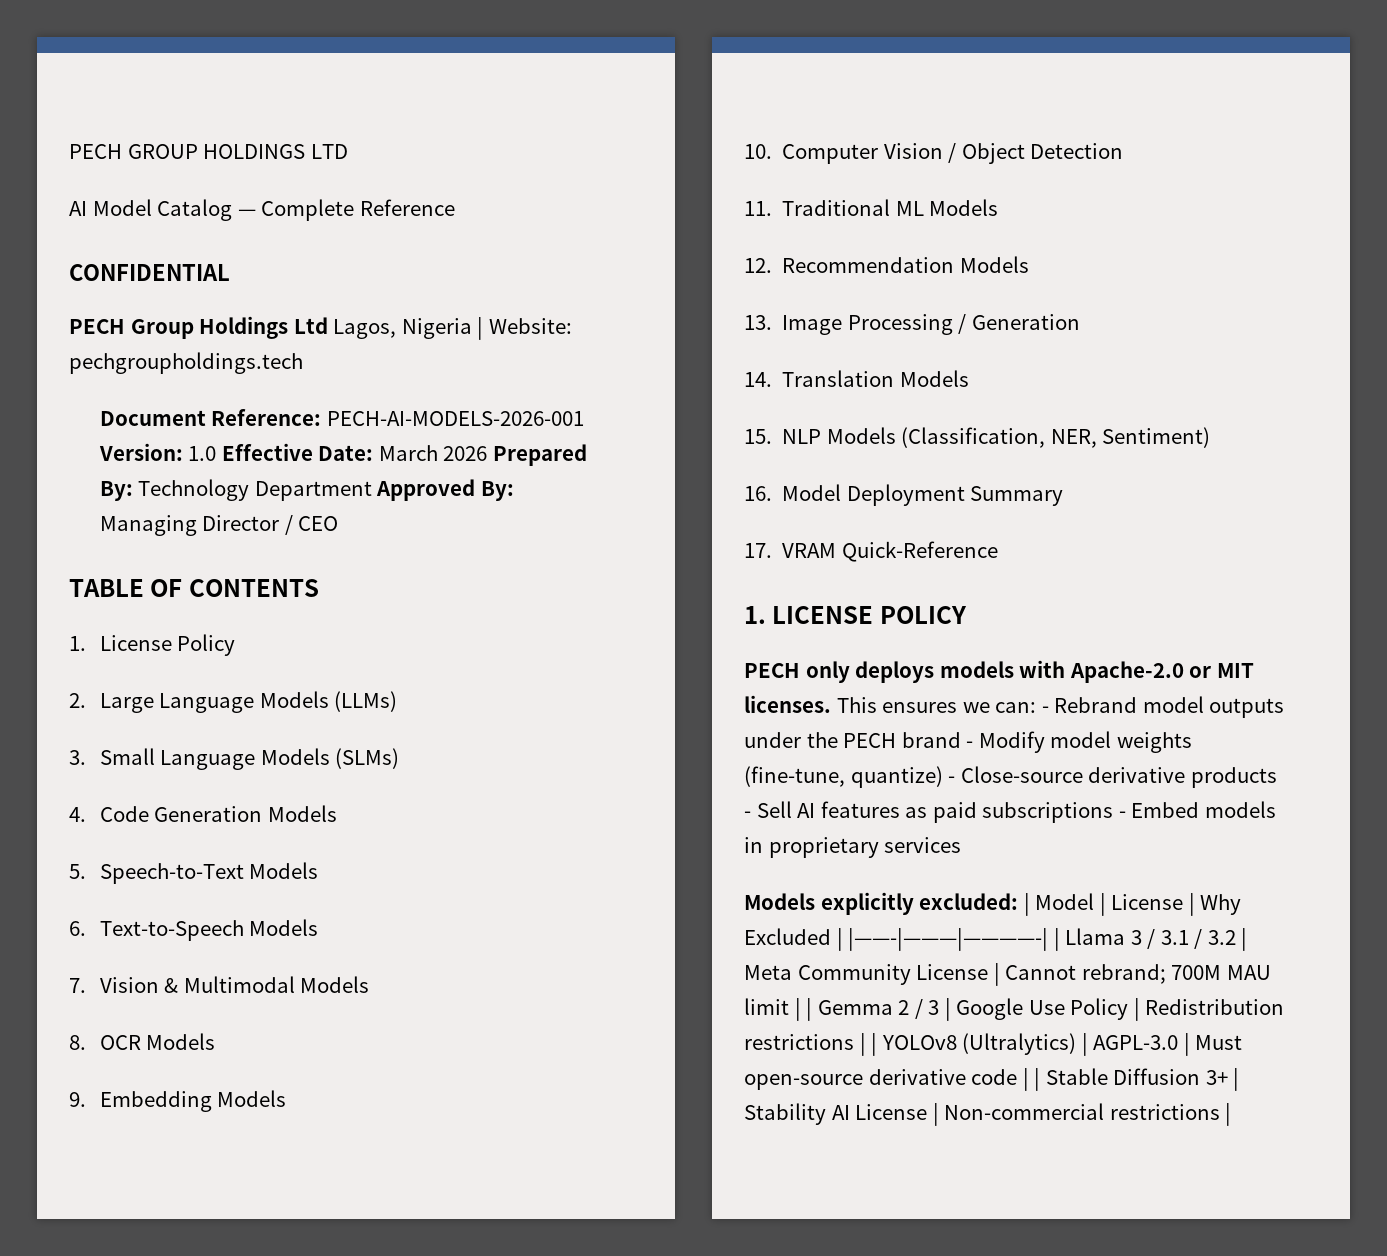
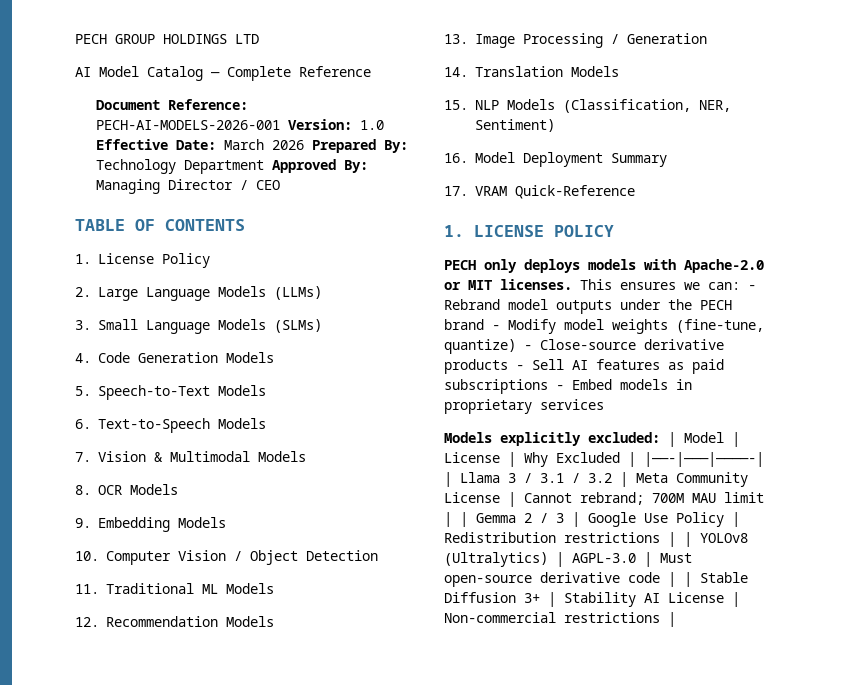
[69,264,230,281] [69,316,572,340] [69,352,303,374] // CONFIDENTIAL // PECH Group Holdings Ltd Lagos, Nigeria | Website: pechgroupholdings.tech -> (371, 71) none

